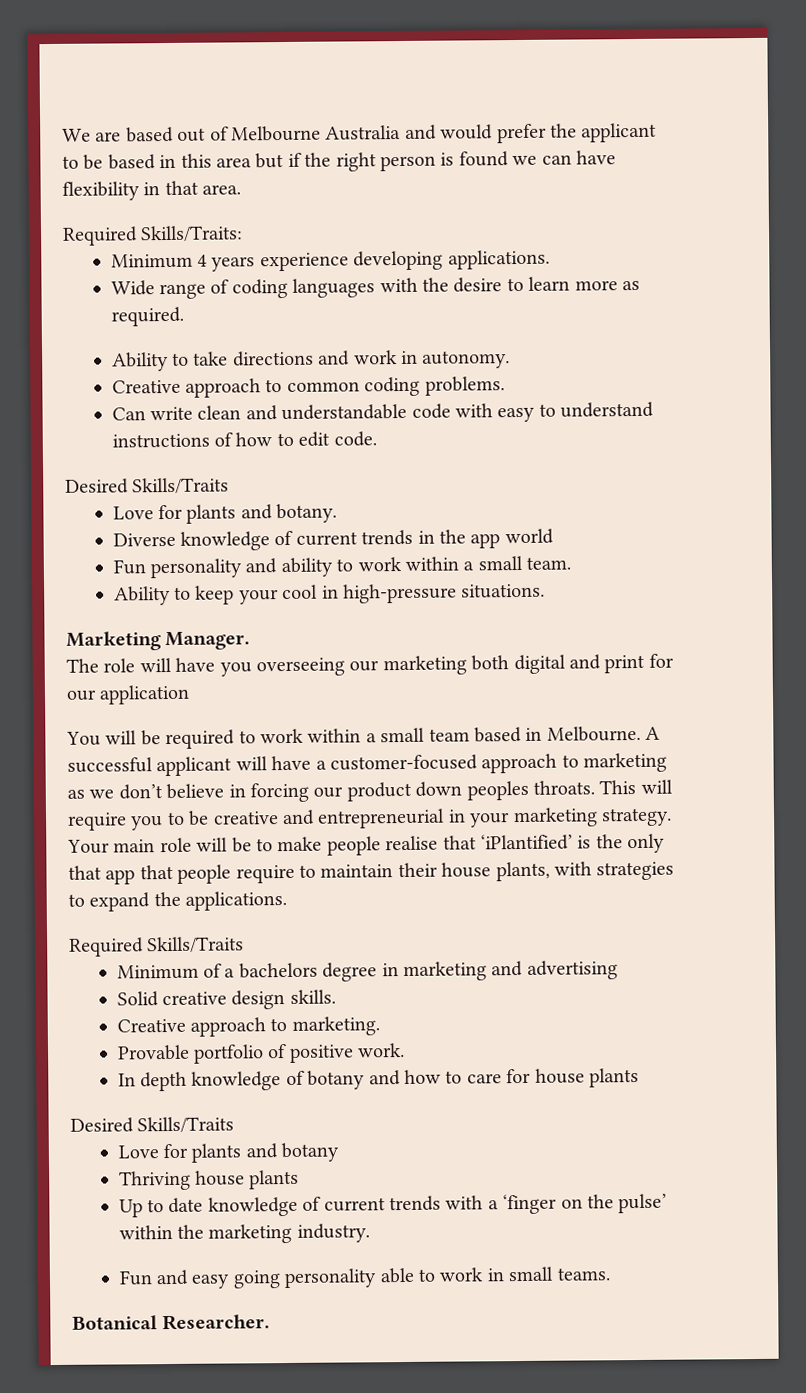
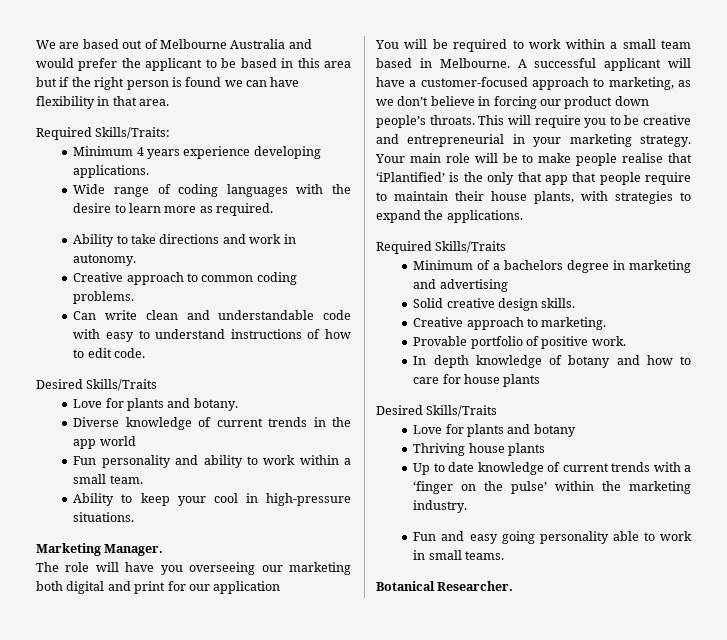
[583,752,668,773] marketing -> [608,77,674,90] marketing,
[466,780,529,801] peoples -> [376,115,426,128] people’s

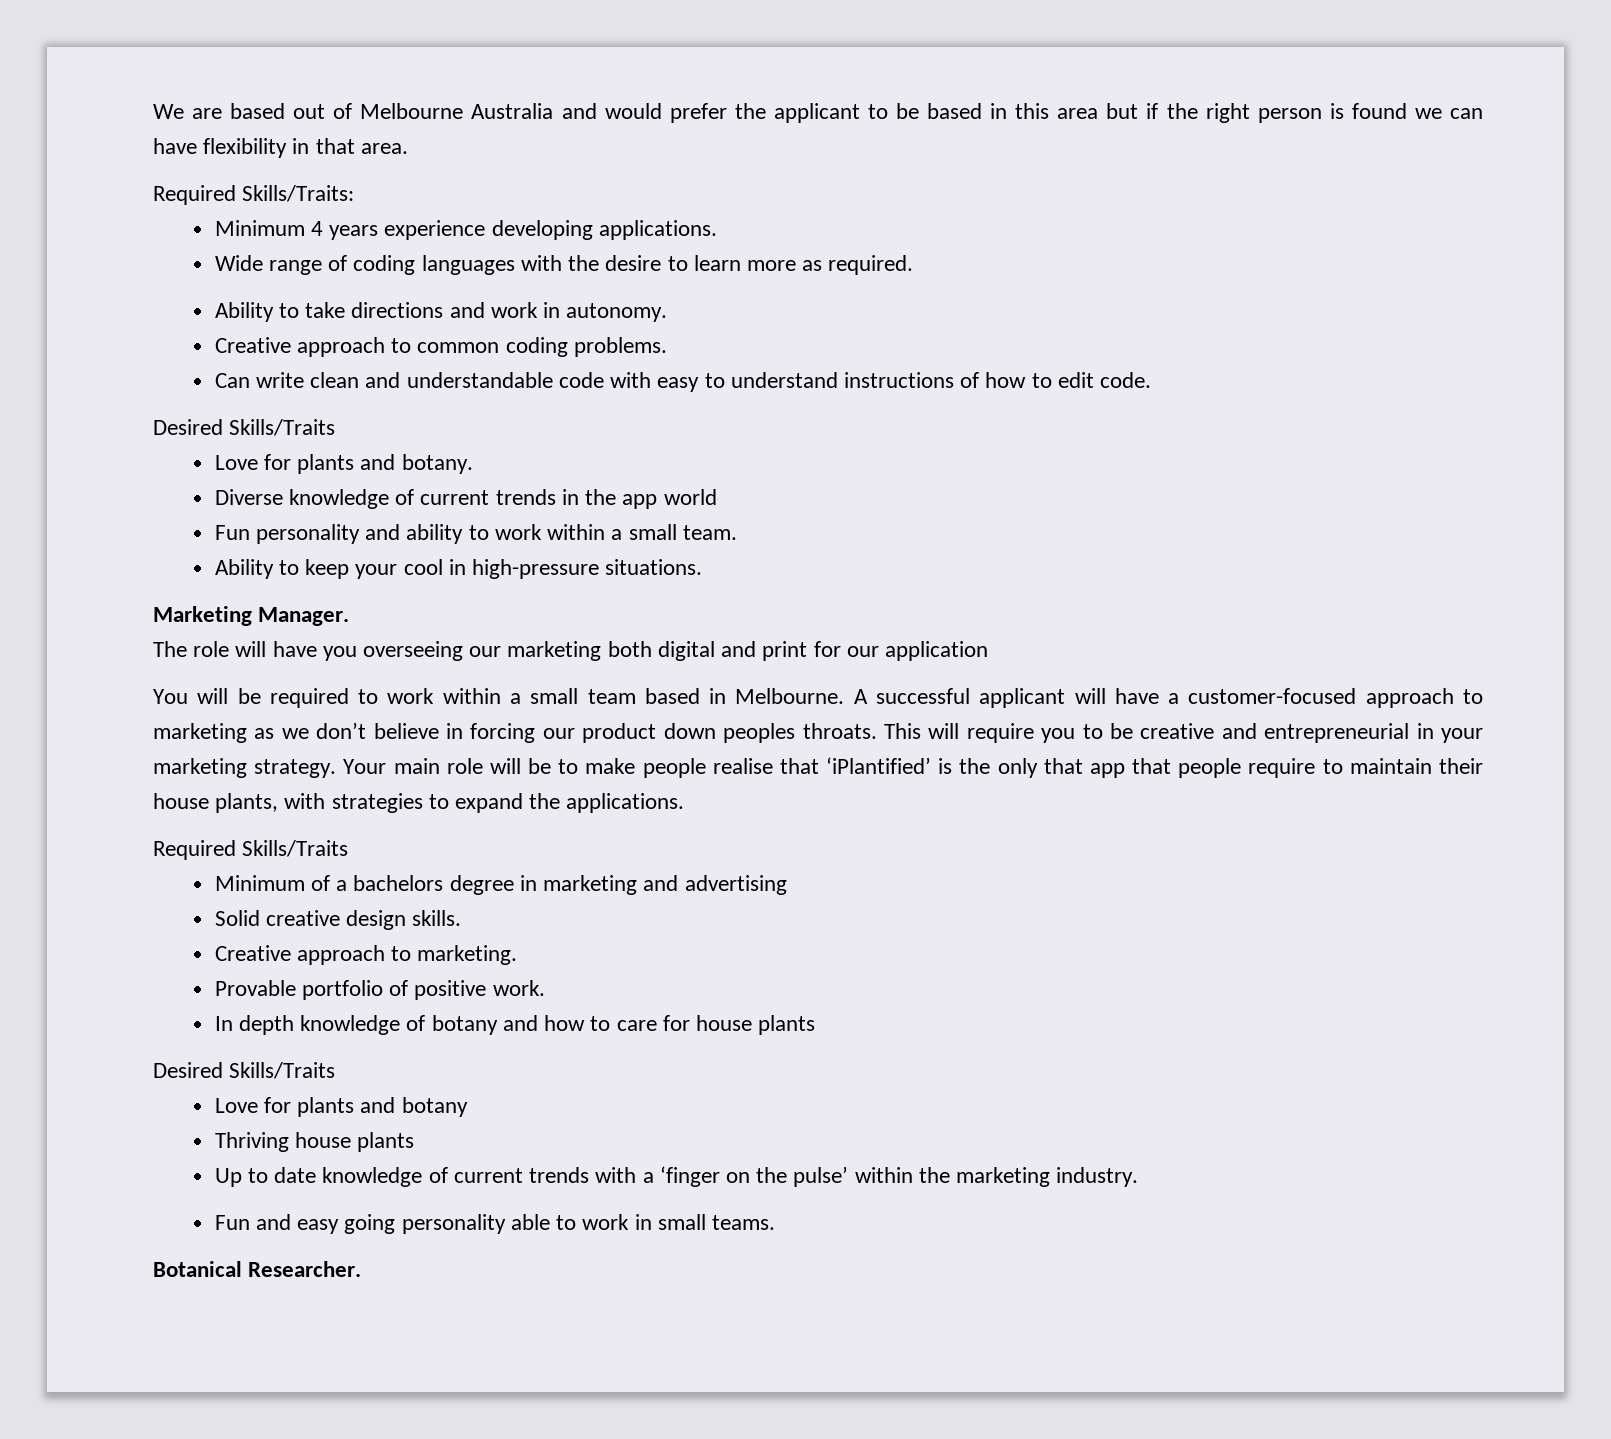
[608,77,674,90] marketing, -> [153,723,247,743] marketing
[376,115,426,128] people’s -> [723,723,796,743] peoples

